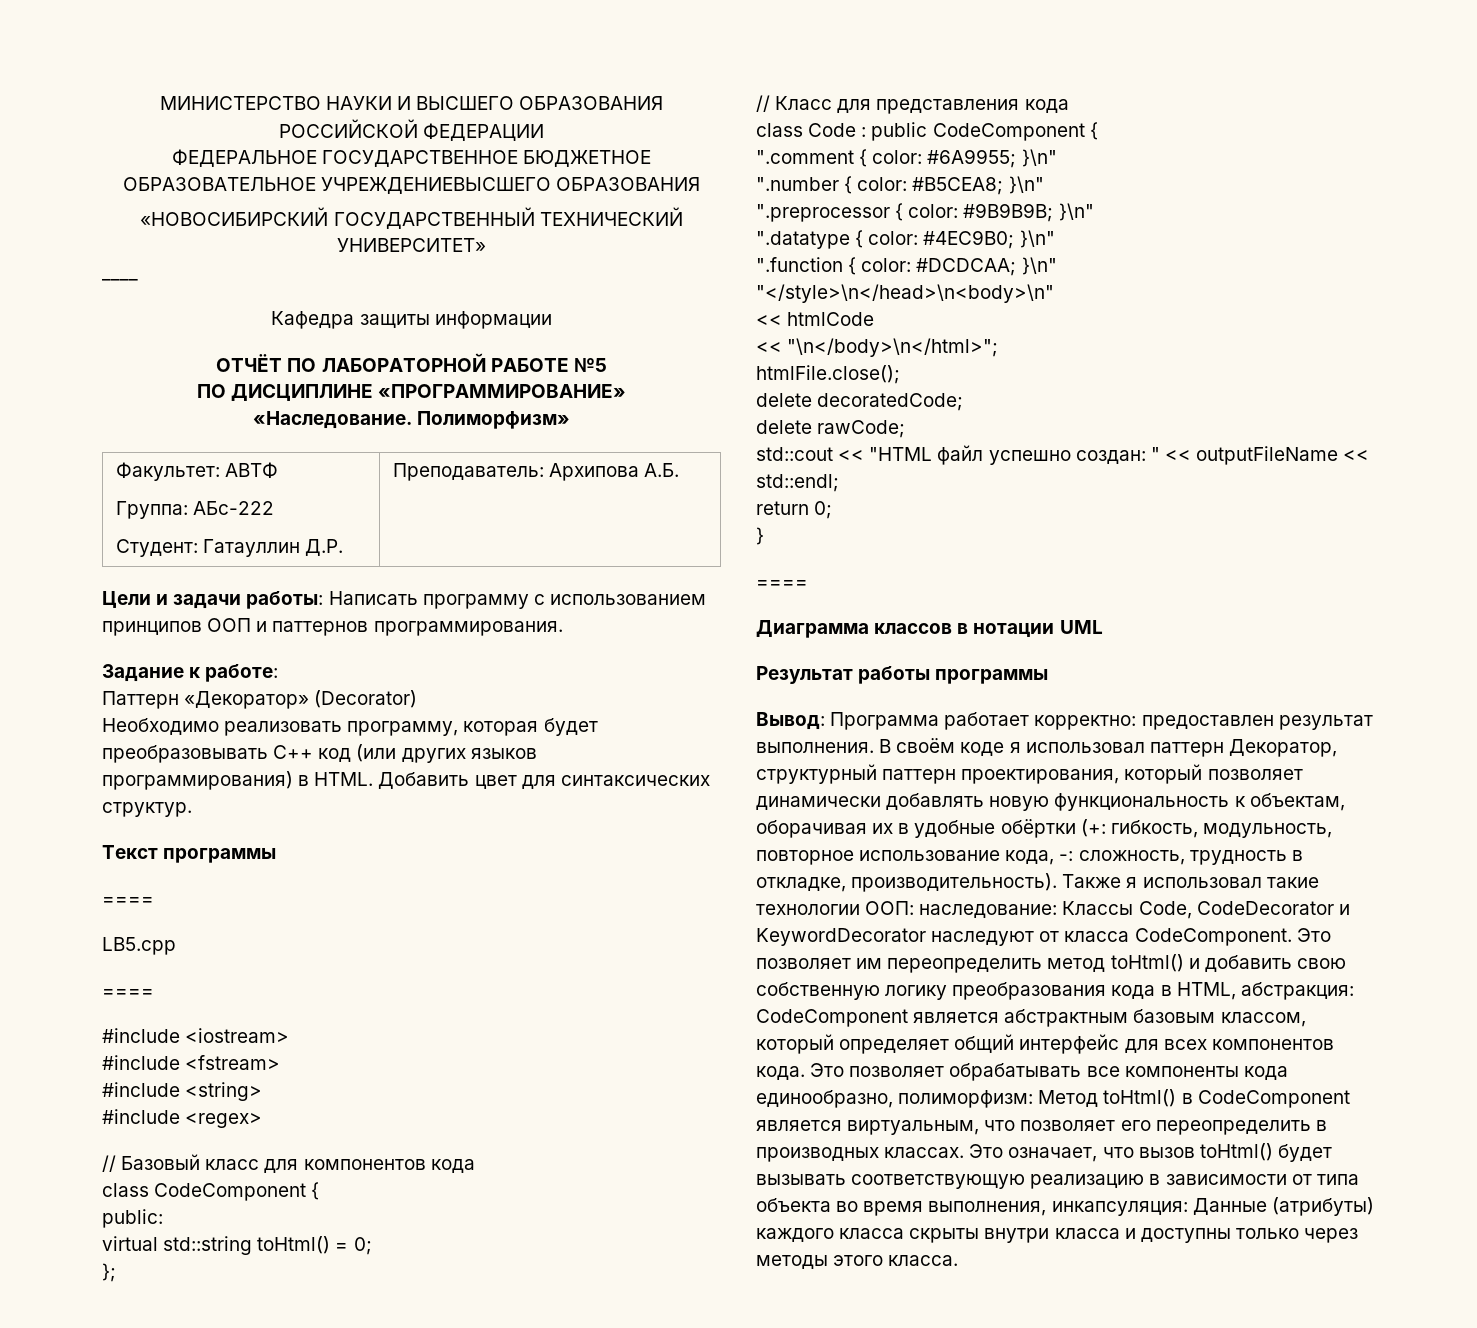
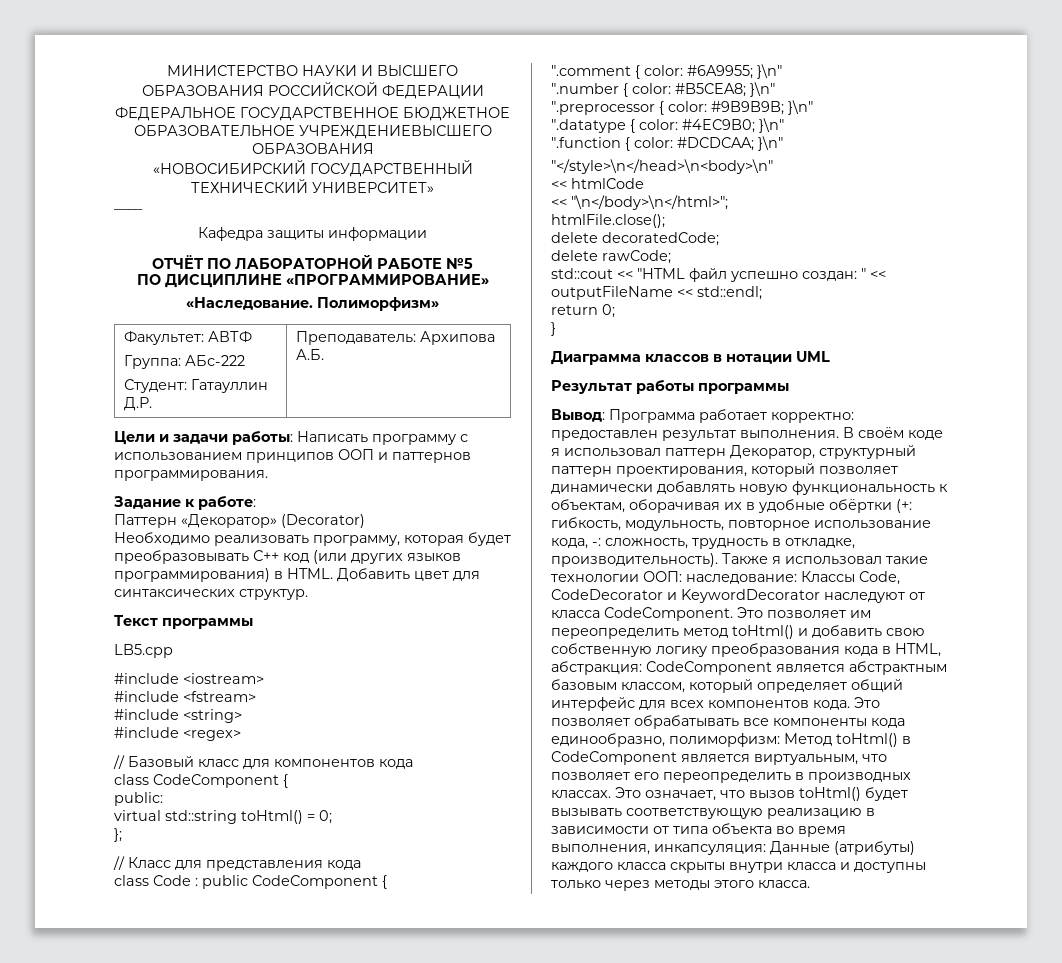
[102,897,154,905] // ==== -> (253, 623) none
[102,989,154,997] // ==== -> (173, 651) none
[756,580,808,588] // ==== -> (556, 329) none

